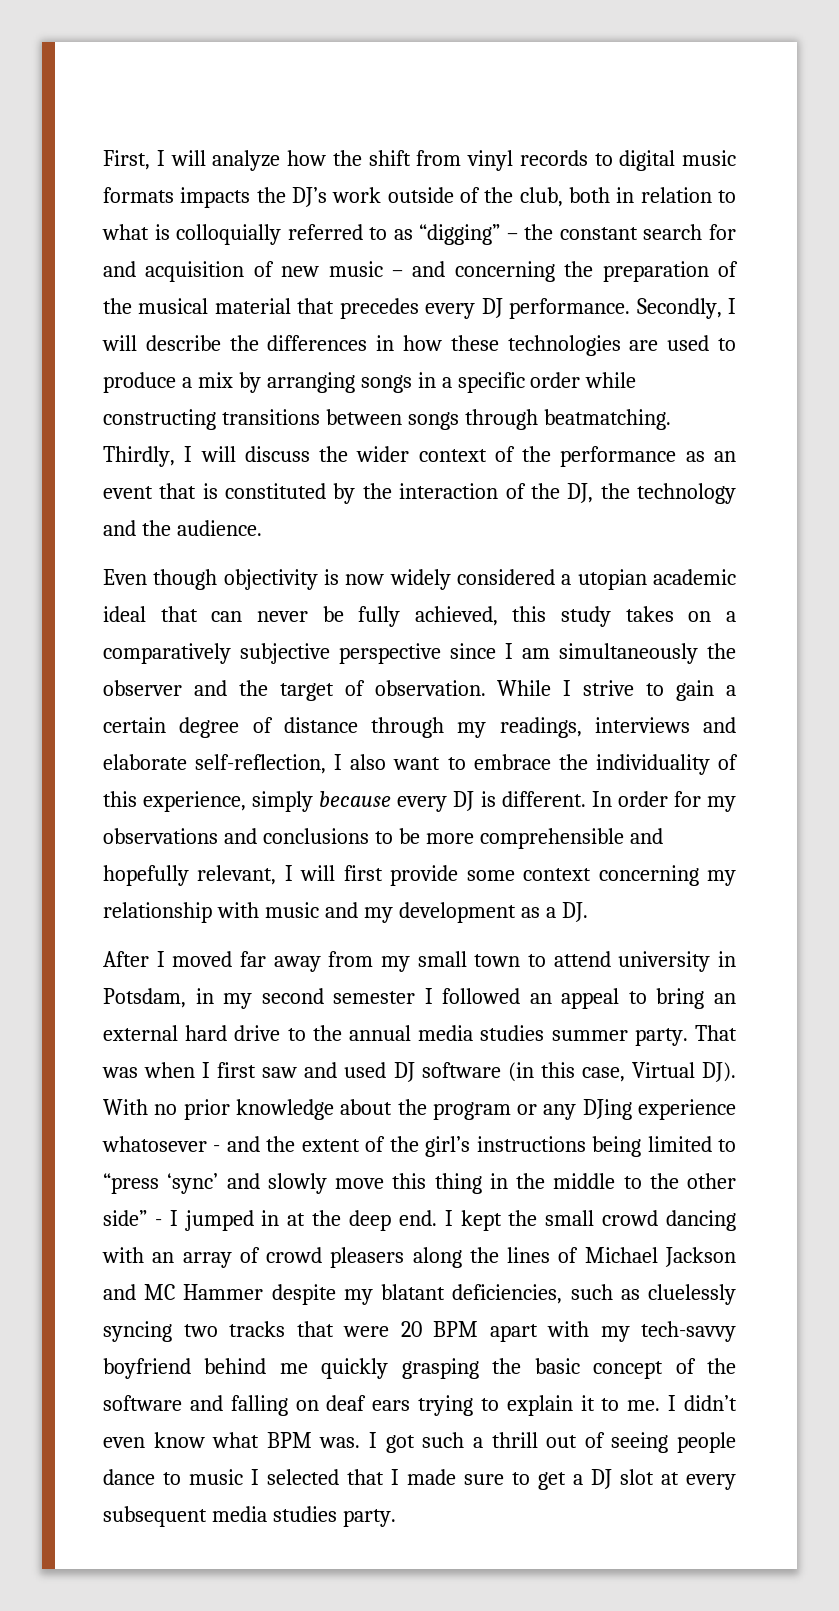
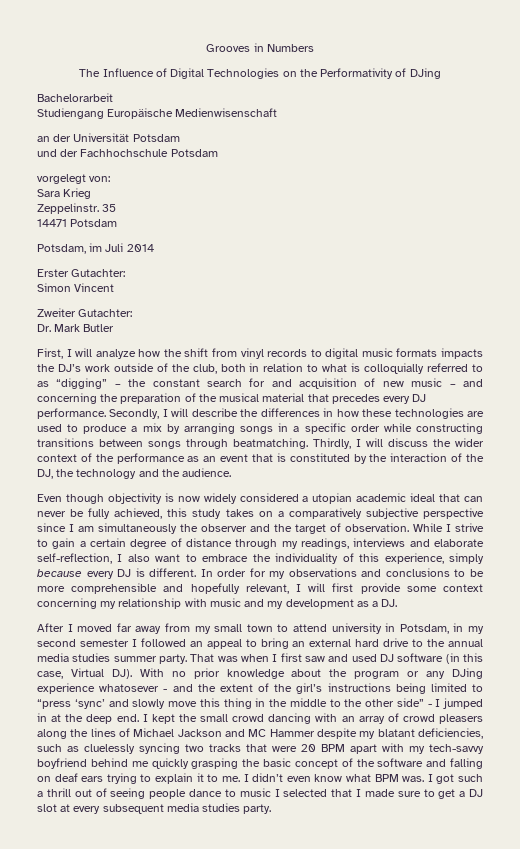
(103, 160) none -> [206,43,314,52] [79,68,441,79] [37,93,113,102] [37,108,278,119] [37,133,180,142] [37,149,218,157] [37,174,111,184] [37,188,92,199] [37,203,117,214] [37,219,118,227] [37,243,154,254] [37,269,126,277] [37,283,115,292] [37,308,133,317] [37,324,115,332] Grooves in Numbers // The Influence of Digital Technologies on the Performativity of DJing // Bachelorarbeit // Studiengang Europäische Medienwisenschaft // an der Universität Potsdam // und der Fachhochschule Potsdam // vorgelegt von: // Sara Krieg // Zeppelinstr. 35 // 14471 Potsdam // Potsdam, im Juli 2014 // Erster Gutachter: // Simon Vincent // Zweiter Gutachter: // Dr. Mark Butler //

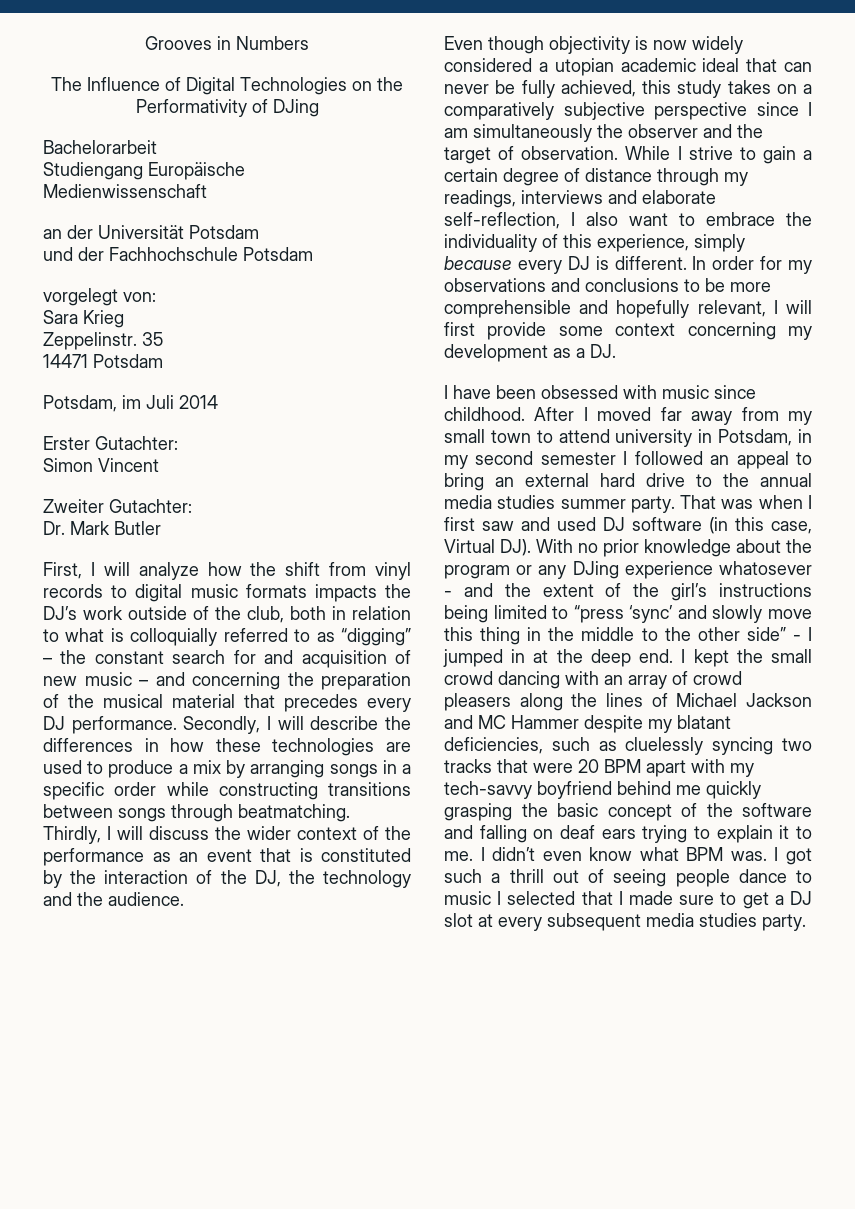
[175,108,278,117] Medienwisenschaft -> [43,184,207,198] Medienwissenschaft
[118,598,284,609] relationship with music and my -> (812, 333) none
(398, 603) none -> [444,385,756,399] [444,407,525,421] I have been obsessed with music since childhood.

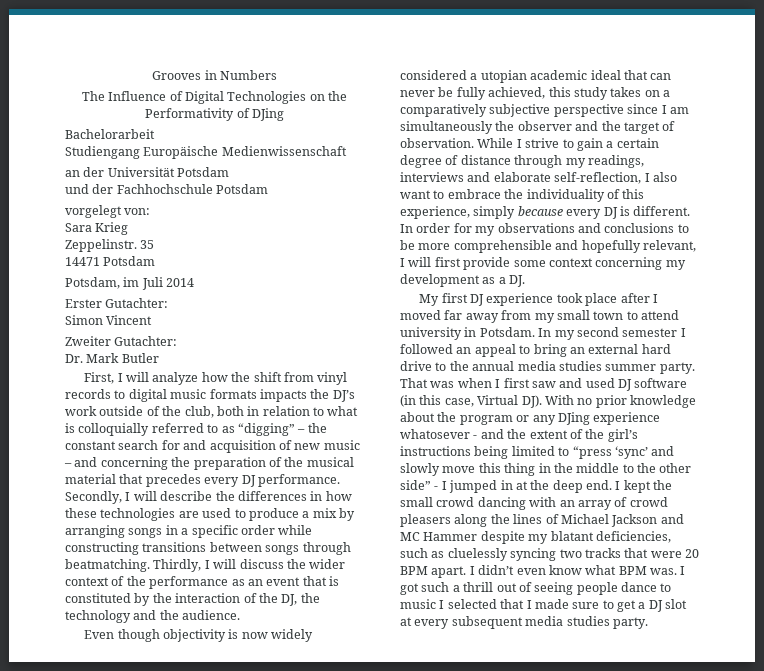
[444,385,756,399] [444,407,575,421] I have been obsessed with music since childhood. After -> [419,293,650,306] My first DJ experience took place after
[718,429,812,446] Potsdam, in -> [479,327,552,337] Potsdam. In
[646,759,754,777] [444,781,761,799] [444,803,812,821] [444,825,812,843] [444,851,473,861] apart with my tech-savvy boyfriend behind me quickly grasping the basic concept of the software and falling on deaf ears trying to explain it to me. -> [431,566,467,578] apart.

